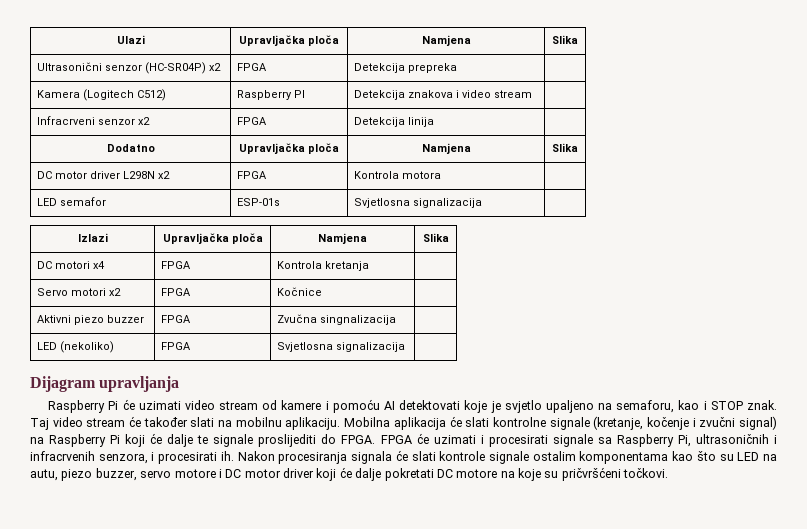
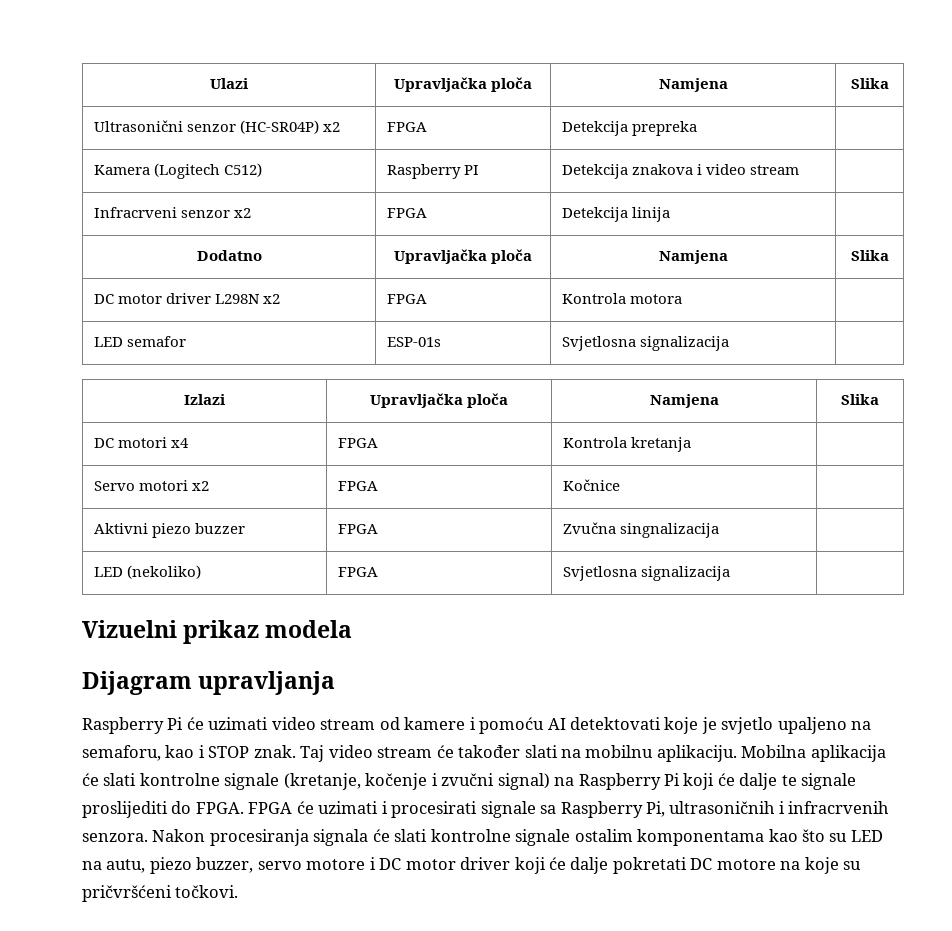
(406, 347) none -> [82,620,353,644] // Vizuelni prikaz modela
[98,451,234,464] senzora, i procesirati ih. -> [82,833,148,842] senzora.
[439,451,486,461] kontrole -> [430,829,511,842] kontrolne

